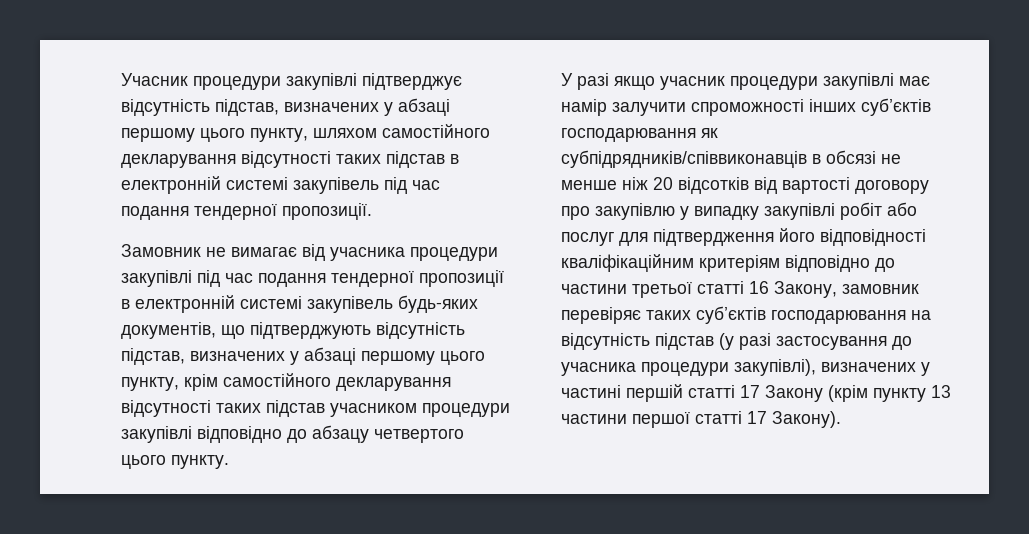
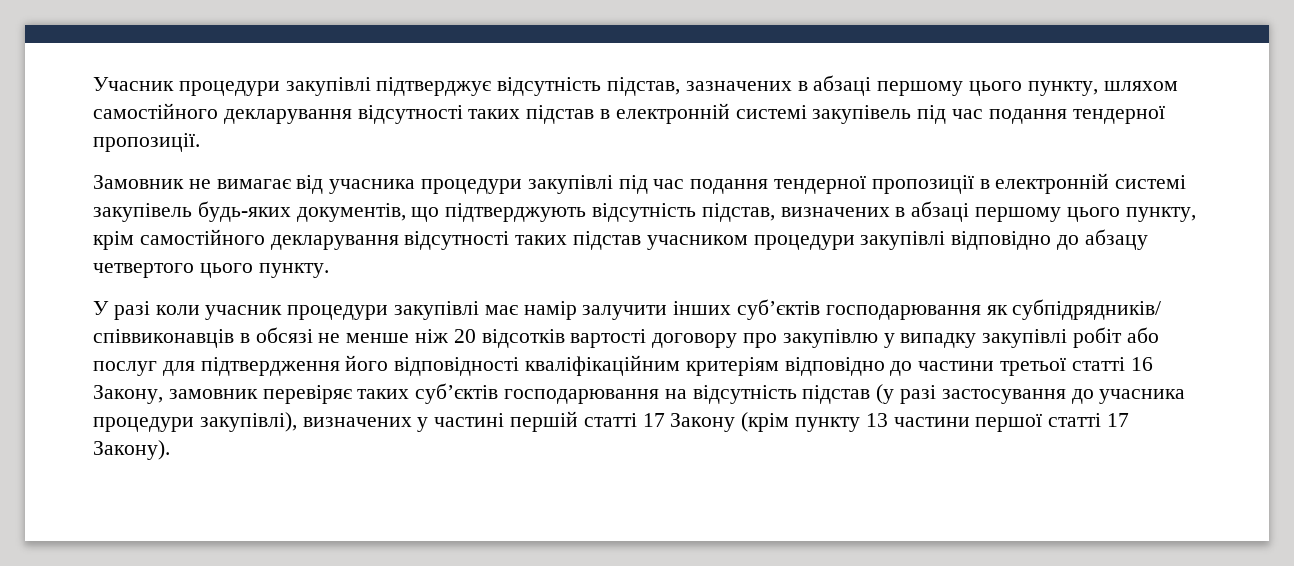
[284,102,393,116] визначених у -> [685,81,808,91] зазначених в
[290,351,299,365] у -> [895,207,906,217] в
[614,76,655,90] якщо -> [155,305,200,315] коли
[691,99,804,116] спроможності -> (668, 312) none
[561,150,807,168] субпідрядників/співвиконавців -> [1012,299,1162,320] [93,329,234,348] субпідрядників/ співвиконавців
[754,177,777,194] від -> (565, 338) none

